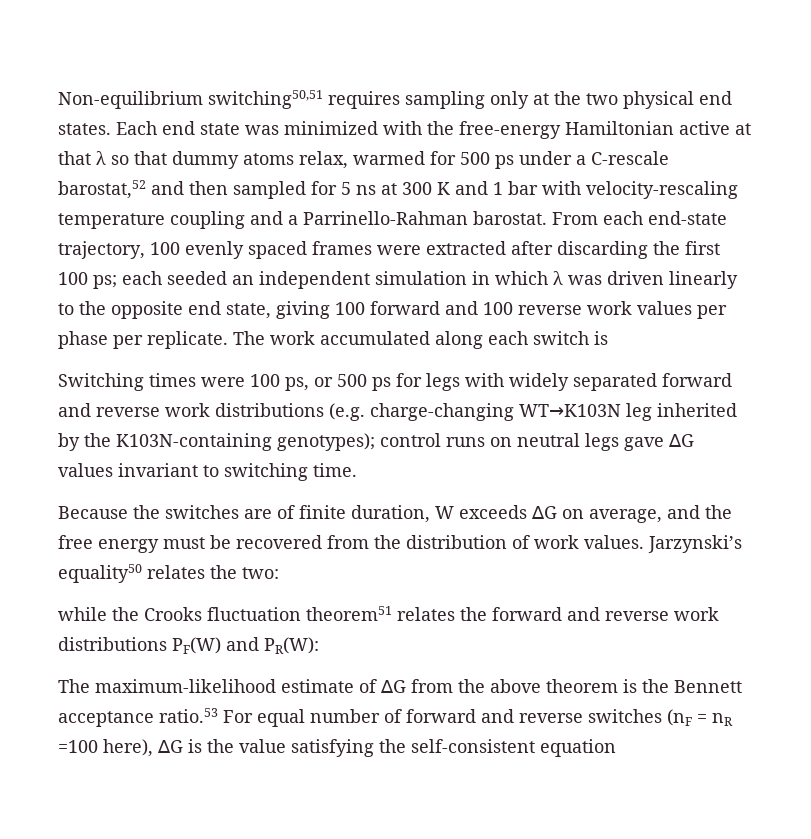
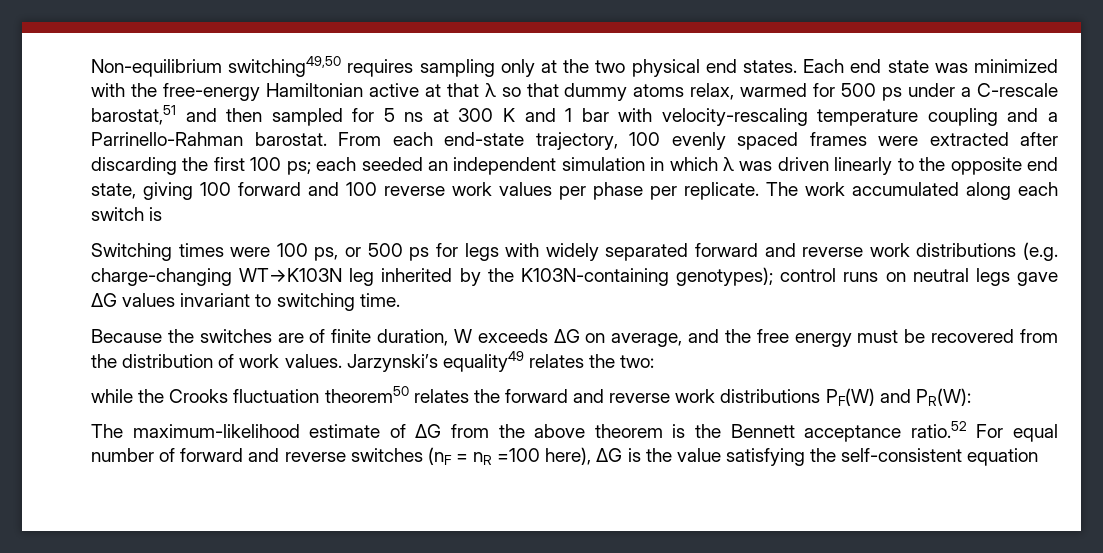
[208,90,323,109] switching50,51 -> [228,56,342,77] switching49,50
[58,180,146,199] barostat,52 -> [91,105,176,125] barostat,51
[58,564,142,583] equality50 -> [442,351,524,372] equality49
[306,606,392,621] theorem51 -> [324,386,409,403] theorem50
[159,708,218,723] ratio.53 -> [910,421,967,438] ratio.52

